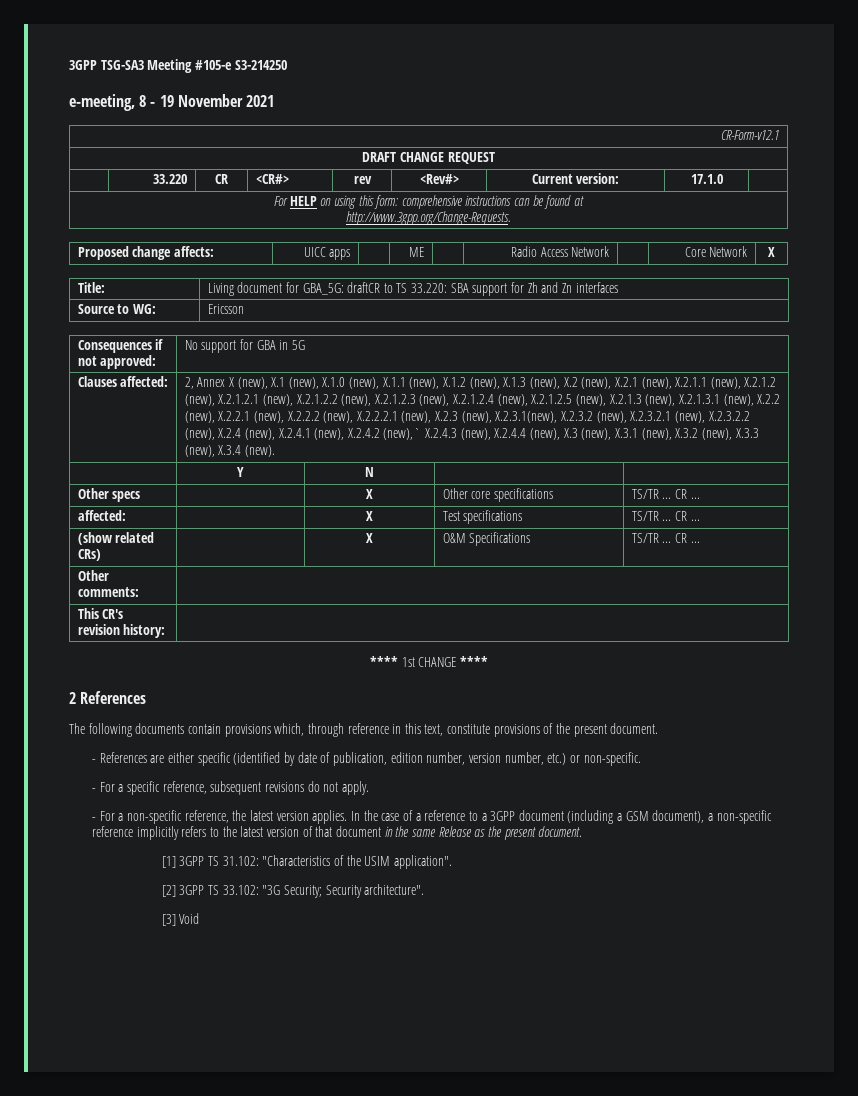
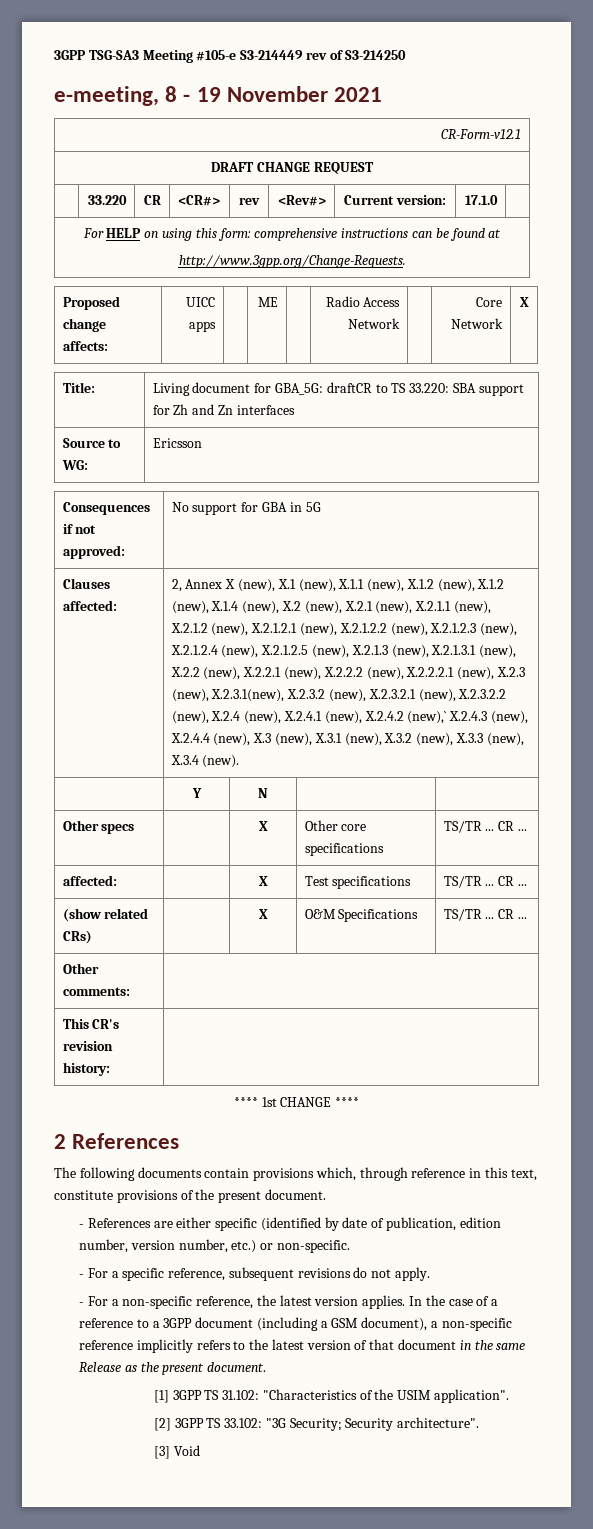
(232, 65) none -> [240,50,343,60] S3-214449 rev of
[322,377,380,389] X.1.0 (new), -> (336, 585) none
[503,377,527,387] X.1.3 -> [477,579,505,589] [171,601,239,614] X.1.2 (new), X.1.4

